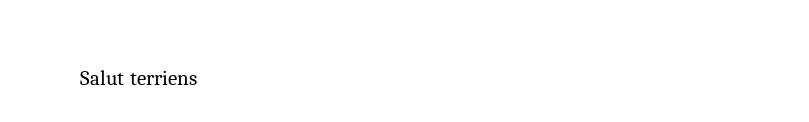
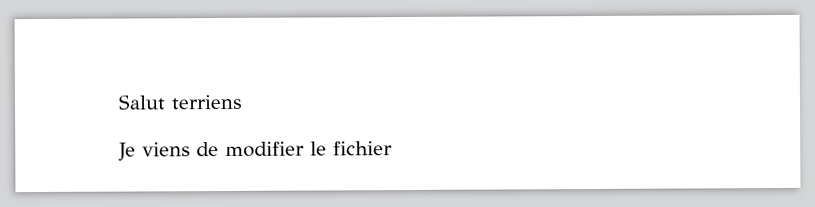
(197, 77) none -> [118,141,393,162] // Je viens de modifier le fichier

